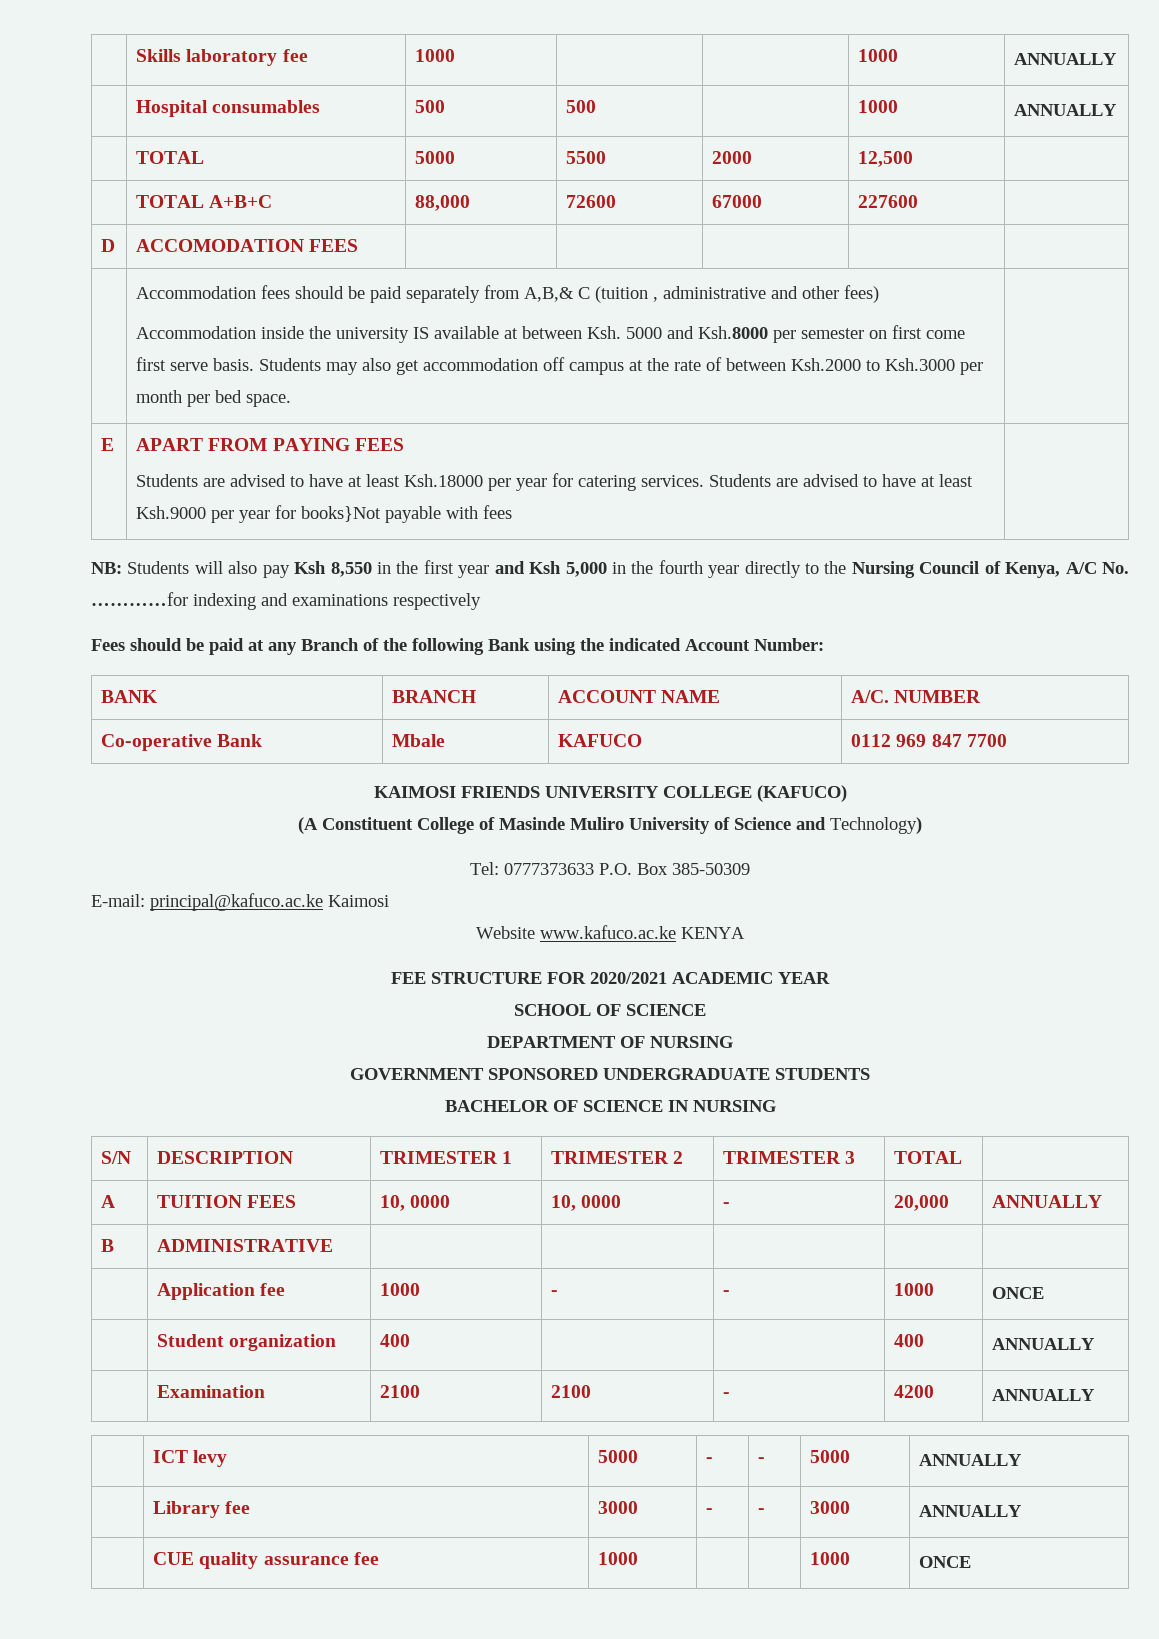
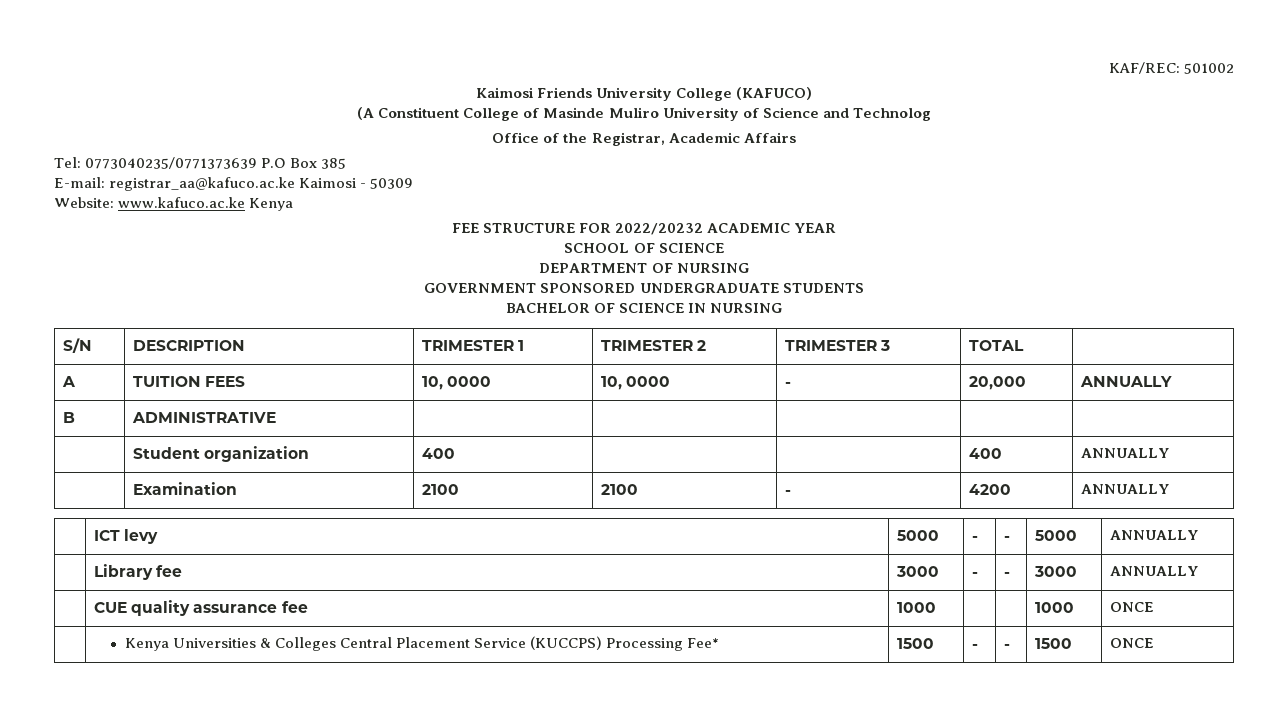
[136,49,308,66] [415,49,456,62] [858,49,899,62] [1014,53,1118,65] [136,100,321,117] [415,100,446,113] [566,100,597,113] [858,100,899,113] [1014,104,1118,116] [136,151,205,164] [415,151,456,164] [566,151,607,164] [712,151,753,164] [858,151,914,167] [136,195,273,208] [415,195,471,211] [566,195,617,208] [712,195,763,208] [858,195,919,208] [101,239,116,252] [136,239,359,252] [136,285,880,303] [136,325,966,343] [136,357,984,375] [136,390,292,407] [101,438,115,451] [136,438,404,451] [136,473,974,491] [136,505,513,523] [91,560,1129,578] [91,592,481,610] [91,638,824,655] [101,690,159,703] [392,690,477,703] [558,690,721,703] [851,690,982,703] [101,734,263,751] [392,734,446,747] [558,734,643,747] [851,734,1007,747] [373,786,752,798] | Skills laboratory fee | 1000 | | | 1000 | ANNUALLY // | Hospital consumables | 500 | 500 | | 1000 | ANNUALLY // | TOTAL | 5000 | 5500 | 2000 | 12,500 | // | TOTAL A+B+C | 88,000 | 72600 | 67000 | 227600 | // D | ACCOMODATION FEES | | | | | // | Accommodation fees should be paid separately from A,B,& C (tuition , administrative and other fees) // Accommodation inside the university IS available at between Ksh. 5000 and Ksh.8000 per semester on first come first serve basis. Students may also get accommodation off campus at the rate of between Ksh.2000 to Ksh.3000 per month per bed space. | // E | APART FROM PAYING FEES // Students are advised to have at least Ksh.18000 per year for catering services. Students are advised to have at least Ksh.9000 per year for books}Not payable with fees | // NB: Students will also pay Ksh 8,550 in the first year and Ksh 5,000 in the fourth year directly to the Nursing Council of Kenya, A/C No. …………for indexing and examinations respectively // Fees should be paid at any Branch of the following Bank using the indicated Account Number: // BANK | BRANCH | ACCOUNT NAME | A/C. NUMBER // Co-operative Bank | Mbale | KAFUCO | 0112 969 847 7700 // KAIMOSI FRIENDS UNIVERSITY COLLEGE -> [1108,62,1234,74] [475,87,733,101] KAF/REC: 501002 // Kaimosi Friends University College
[830,817,922,834] [470,862,750,875] Technology) // Tel: 0777373633 P.O. Box 385-50309 -> [852,108,931,121] [492,132,796,146] [54,157,347,169] Technolog // Office of the Registrar, Academic Affairs // Tel: 0773040235/0771373639 P.O Box 385
[150,893,389,911] [476,925,745,939] principal@kafuco.ac.ke Kaimosi // Website www.kafuco.ac.ke KENYA -> [109,177,414,191] [54,197,294,211] registrar_aa@kafuco.ac.ke Kaimosi - 50309 // Website: www.kafuco.ac.ke Kenya
[590,972,667,984] 2020/2021 -> [615,223,704,235] 2022/20232
[157,1283,286,1300] [380,1283,421,1296] [551,1290,559,1296] [723,1290,731,1296] [894,1283,935,1296] [992,1287,1045,1299] // | Application fee | 1000 | - | - | 1000 | ONCE -> (277, 417) none
(972, 1562) none -> [124,636,720,651] [897,638,935,649] [972,644,979,649] [1004,644,1011,649] [1035,638,1073,649] [1110,638,1154,648] // | Kenya Universities & Colleges Central Placement Service (KUCCPS) Processing Fee* | 1500 | - | - | 1500 | ONCE

